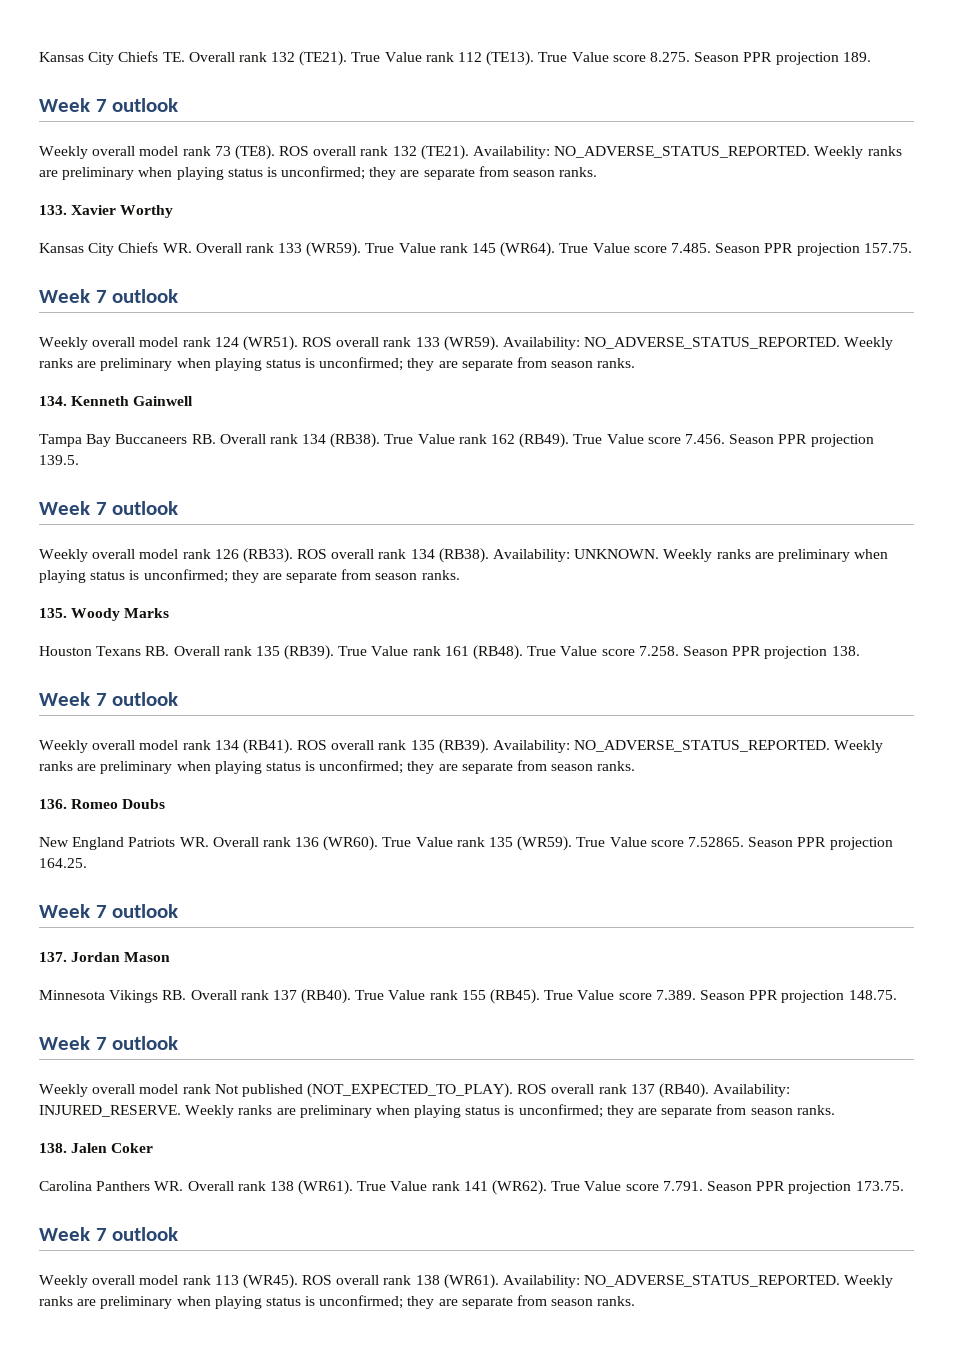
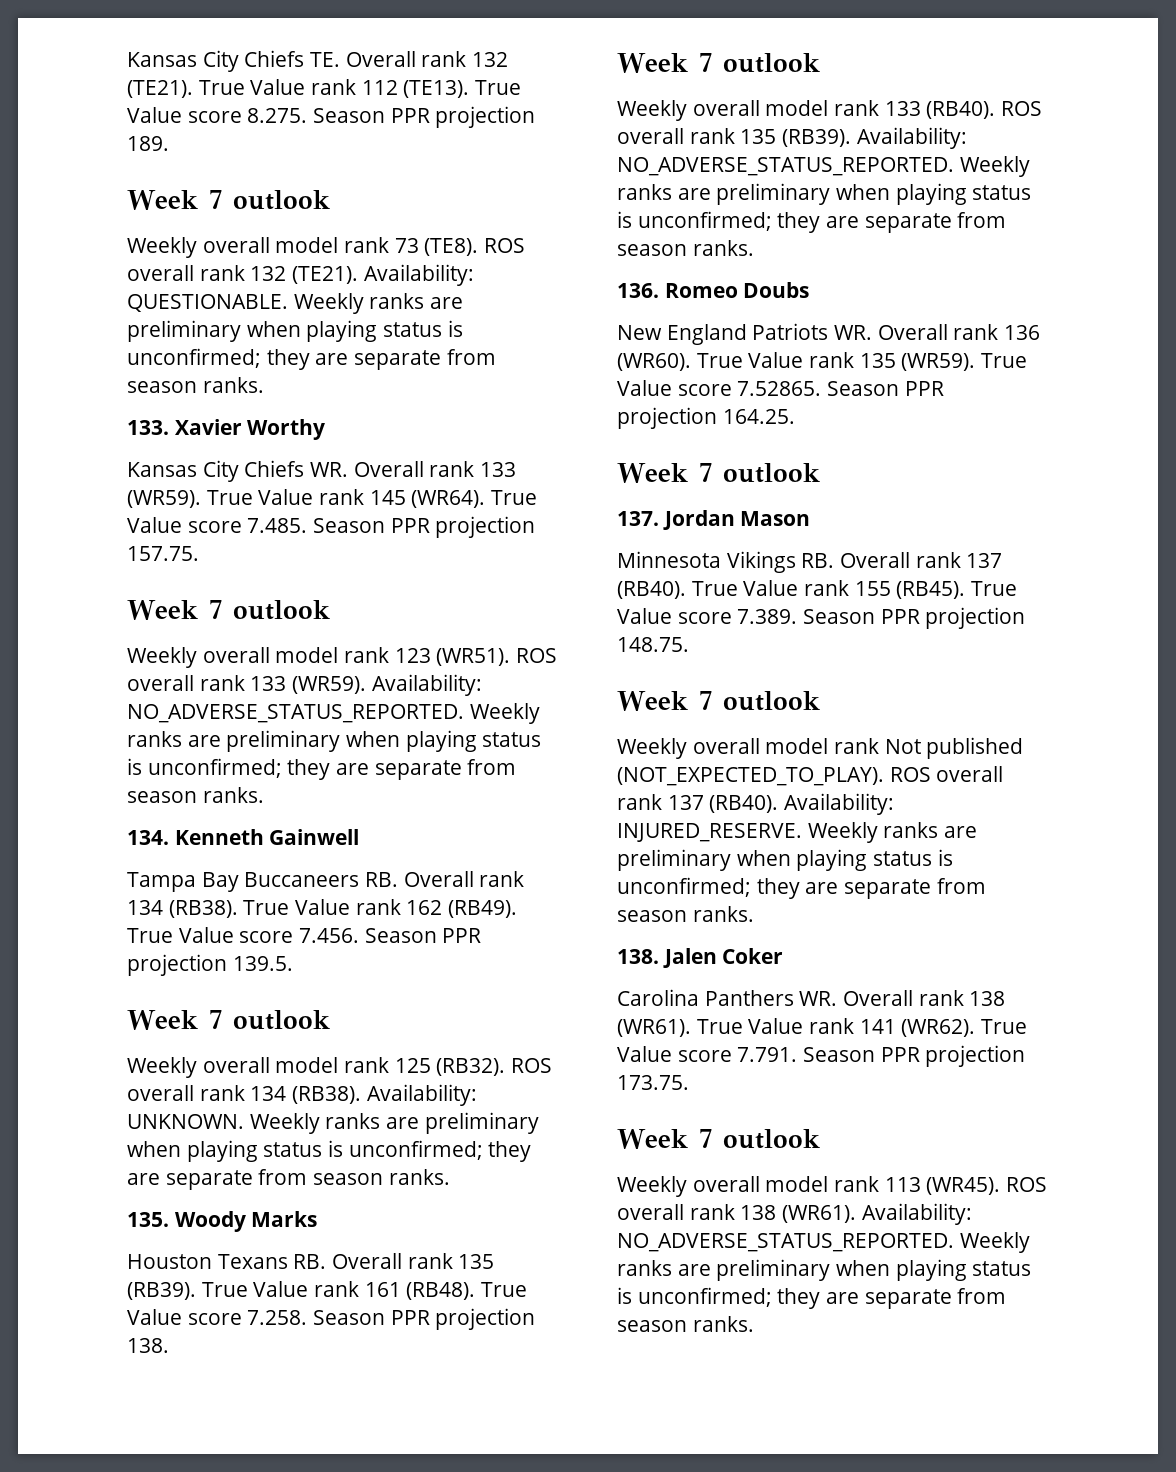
[554,146,811,158] NO_ADVERSE_STATUS_REPORTED. -> [127,294,288,312] QUESTIONABLE.
[214,337,239,347] 124 -> [394,648,431,663] 123
[214,548,293,563] 126 (RB33). -> [394,1058,506,1076] 125 (RB32).
[214,739,293,754] 134 (RB41). -> [884,101,996,119] 133 (RB40).

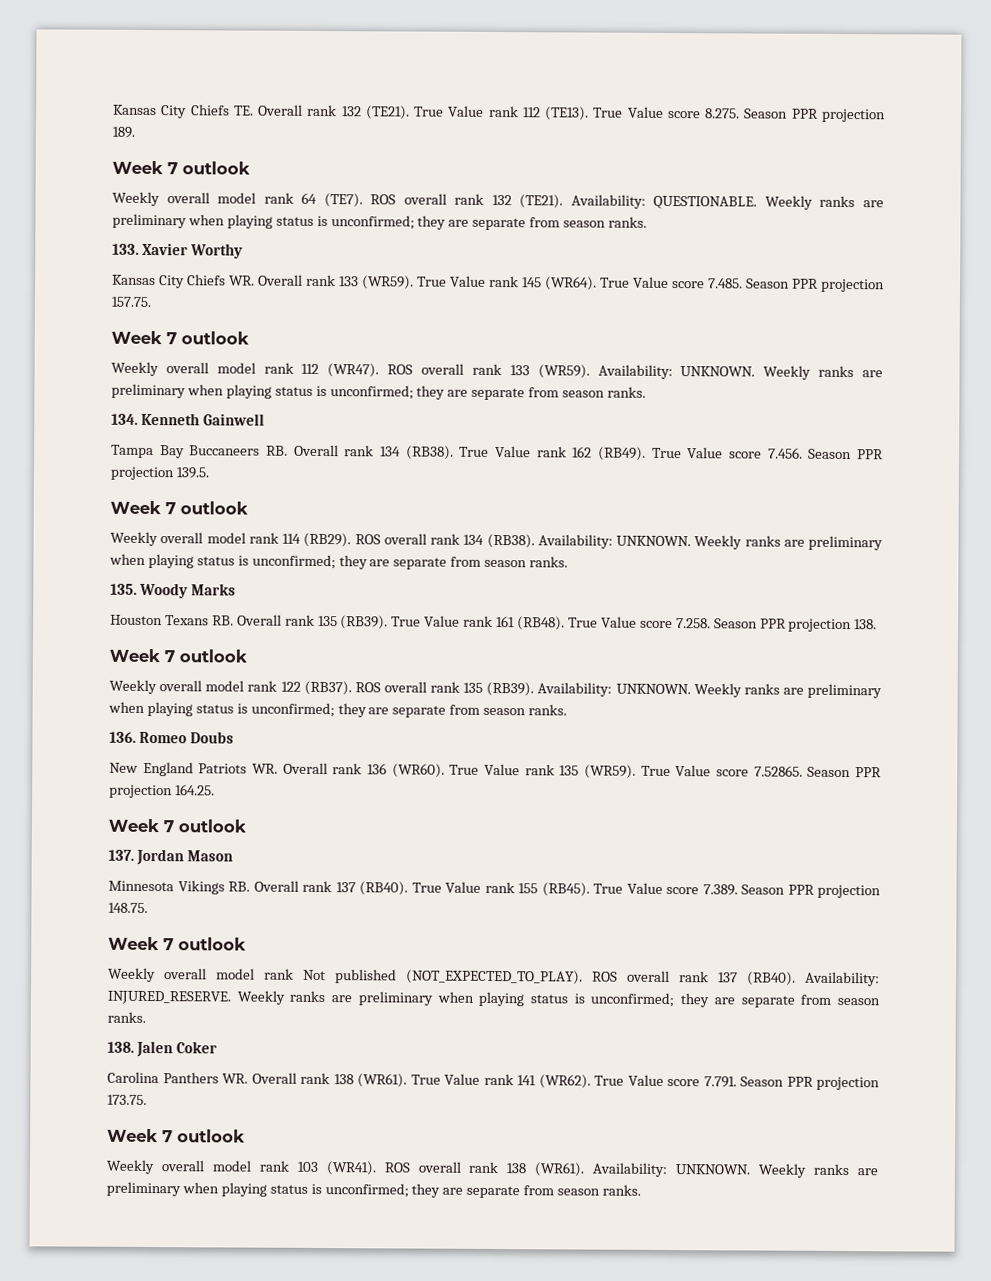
[394,238,479,256] 73 (TE8). -> [301,192,363,208] 64 (TE7).
[394,648,511,666] 123 (WR51). -> [301,363,380,378] 112 (WR47).
[127,704,464,723] NO_ADVERSE_STATUS_REPORTED. -> [680,366,756,377] UNKNOWN.
[394,1058,506,1076] 125 (RB32). -> [282,532,352,548] 114 (RB29).
[884,101,996,119] 133 (RB40). -> [280,680,352,696] 122 (RB37).
[617,157,954,176] NO_ADVERSE_STATUS_REPORTED. -> [615,683,691,695] UNKNOWN.
[884,1177,1001,1195] 113 (WR45). -> [296,1161,376,1176] 103 (WR41).
[617,1233,954,1252] NO_ADVERSE_STATUS_REPORTED. -> [675,1164,751,1175] UNKNOWN.

